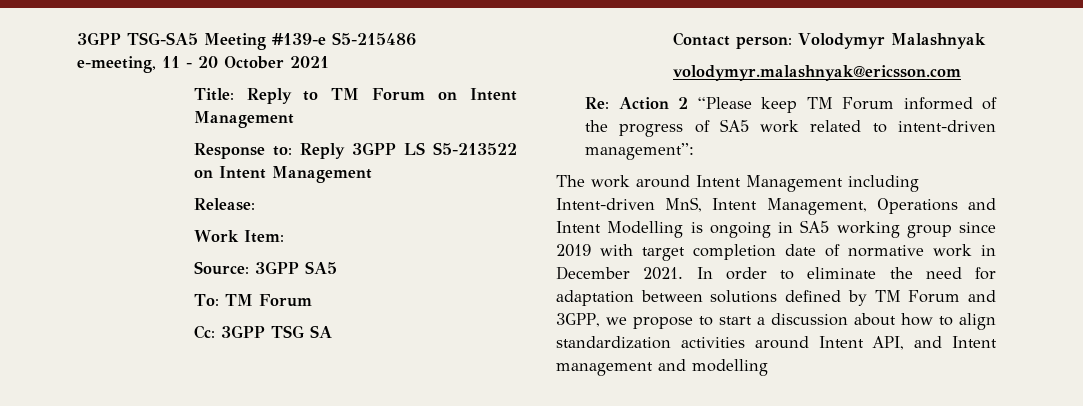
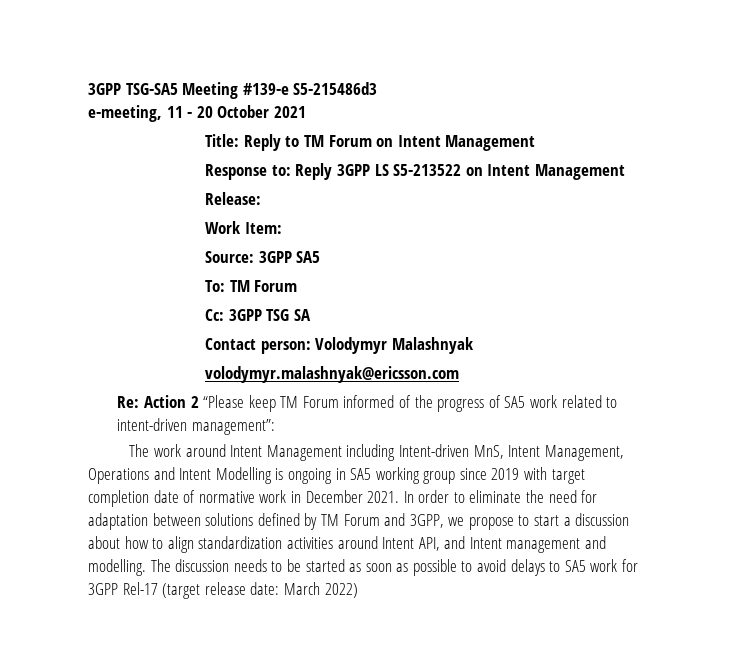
[332,32,416,46] S5-215486 -> [293,82,378,95] S5-215486d3
[692,359,768,376] modelling -> [88,559,639,576] [88,582,358,599] modelling. The discussion needs to be started as soon as possible to avoid delays to SA5 work for 3GPP Rel-17 (target release date: March 2022)

